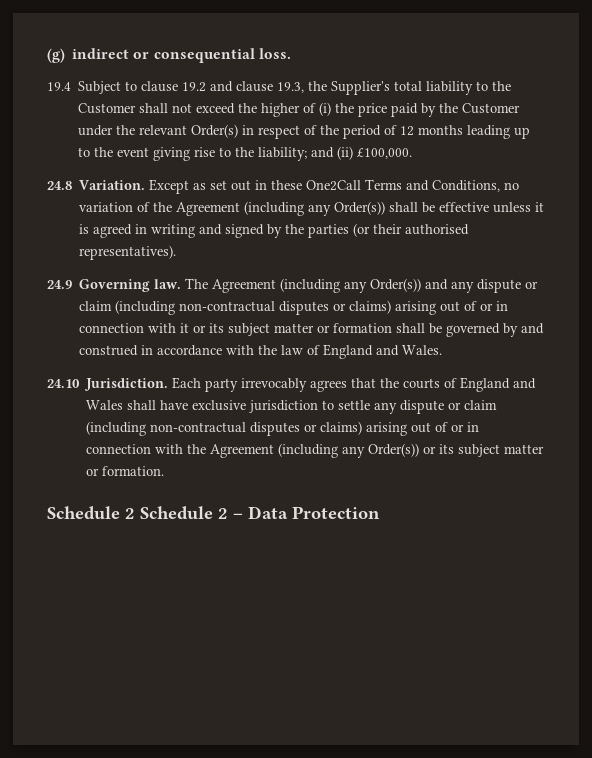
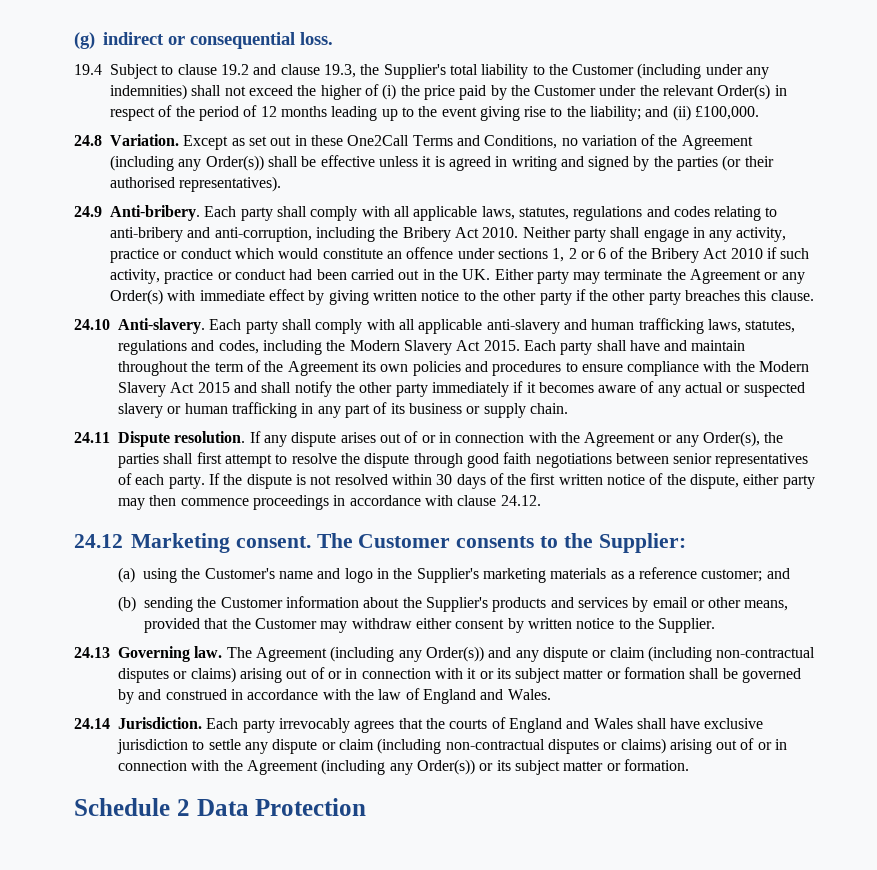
(137, 108) none -> [637,63,770,79] [110,84,187,100] (including under any indemnities)
(72, 284) none -> [110,205,778,221] [110,227,787,242] [110,247,810,263] [110,269,805,284] [110,289,814,305] [74,318,796,334] [118,340,746,355] [118,360,810,376] [118,381,805,397] [118,402,568,418] [74,431,784,447] [118,452,809,468] [118,473,815,489] [118,495,541,510] [74,533,686,553] [118,567,790,583] [118,596,789,612] [144,618,716,633] [74,647,110,658] Anti-bribery. Each party shall comply with all applicable laws, statutes, regulations and codes relating to anti-bribery and anti-corruption, including the Bribery Act 2010. Neither party shall engage in any activity, practice or conduct which would constitute an offence under sections 1, 2 or 6 of the Bribery Act 2010 if such activity, practice or conduct had been carried out in the UK. Either party may terminate the Agreement or any Order(s) with immediate effect by giving written notice to the other party if the other party breaches this clause. // 24.10 Anti-slavery. Each party shall comply with all applicable anti-slavery and human trafficking laws, statutes, regulations and codes, including the Modern Slavery Act 2015. Each party shall have and maintain throughout the term of the Agreement its own policies and procedures to ensure compliance with the Modern Slavery Act 2015 and shall notify the other party immediately if it becomes aware of any actual or suspected slavery or human trafficking in any part of its business or supply chain. // 24.11 Dispute resolution. If any dispute arises out of or in connection with the Agreement or any Order(s), the parties shall first attempt to resolve the dispute through good faith negotiations between senior representatives of each party. If the dispute is not resolved within 30 days of the first written notice of the dispute, either party may then commence proceedings in accordance with clause 24.12. // 24.12 Marketing consent. The Customer consents to the Supplier: // (a) using the Customer's name and logo in the Supplier's marketing materials as a reference customer; and // (b) sending the Customer information about the Supplier's products and services by email or other means, provided that the Customer may withdraw either consent by written notice to the Supplier. // 24.13
[47,379,80,388] 24.10 -> [74,718,110,729] 24.14
[140,506,243,520] Schedule 2 – -> (190, 807) none

